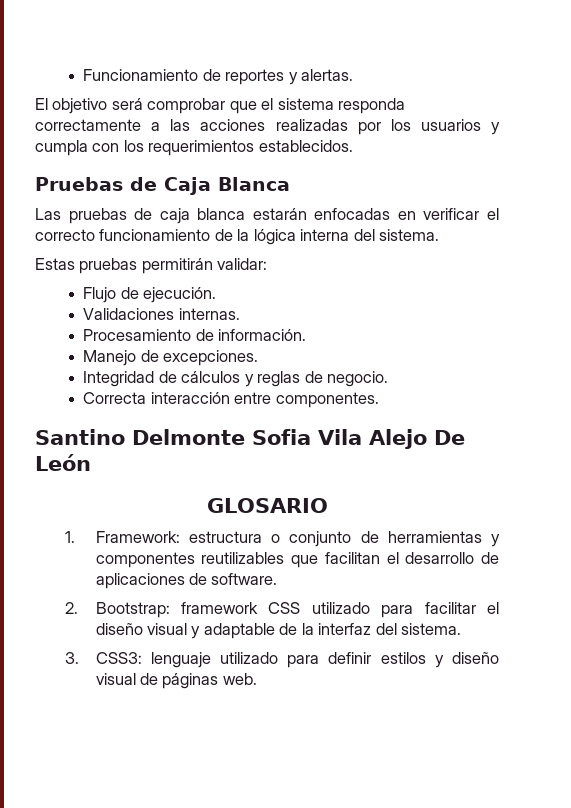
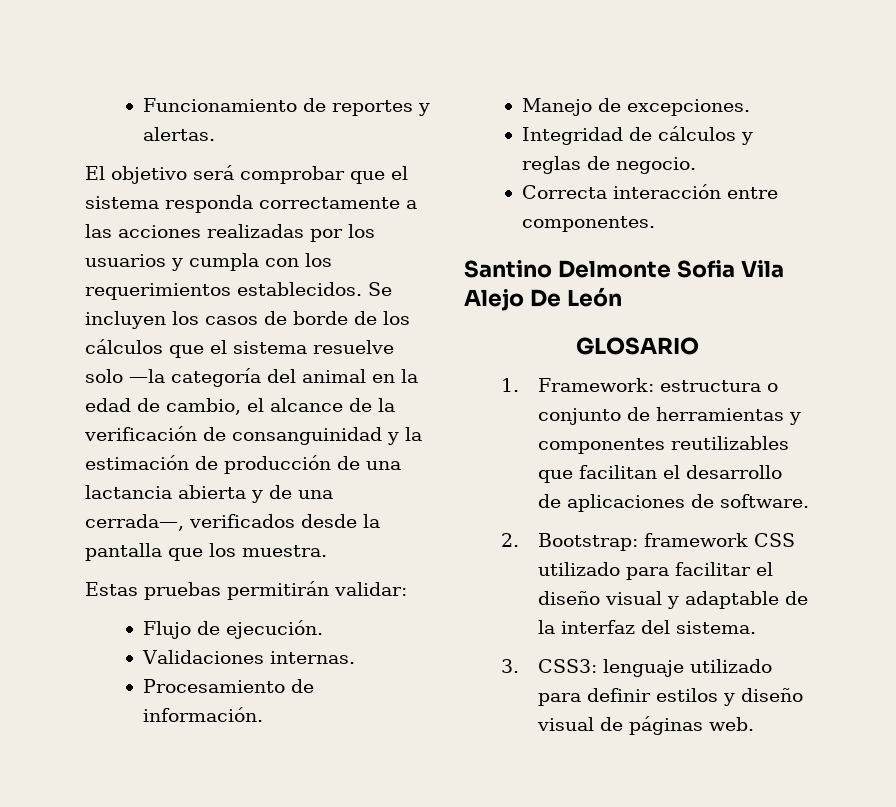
[35,177,290,195] [35,208,499,224] [35,229,440,245] // Pruebas de Caja Blanca // Las pruebas de caja blanca estarán enfocadas en verificar el correcto funcionamiento de la lógica interna del sistema. -> [368,282,392,296] [85,311,410,329] [85,339,394,358] [85,368,418,387] [85,398,395,415] [84,426,422,445] [85,455,401,474] [85,485,333,503] [85,514,380,531] [85,543,327,561] Se incluyen los casos de borde de los cálculos que el sistema resuelve solo —la categoría del animal en la edad de cambio, el alcance de la verificación de consanguinidad y la estimación de producción de una lactancia abierta y de una cerrada—, verificados desde la pantalla que los muestra.

